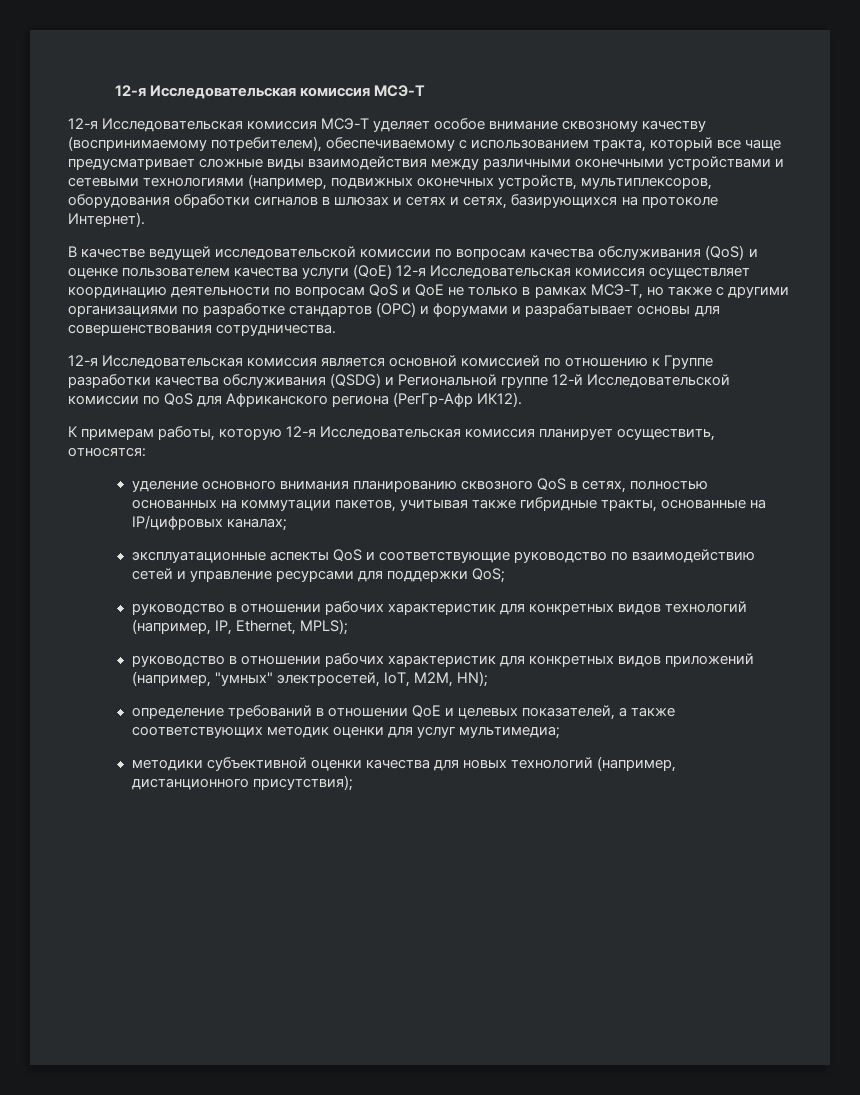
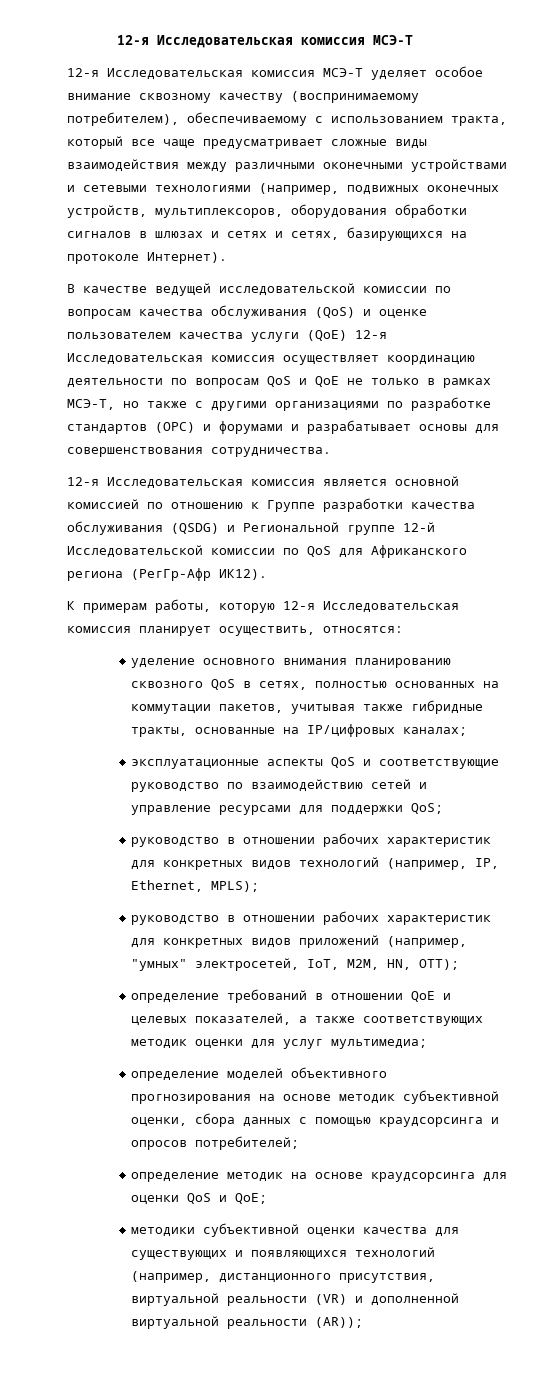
[456,671,488,687] HN); -> [387,959,460,970] HN, OTT);
(560, 732) none -> [131,1067,388,1081] [131,1090,500,1104] [131,1113,500,1127] [131,1136,300,1150] [131,1172,508,1182] [131,1193,268,1205] // определение моделей объективного прогнозирования на основе методик субъективной оценки, сбора данных с помощью краудсорсинга и опросов потребителей; // определение методик на основе краудсорсинга для оценки QoS и QoE;
[462,756,676,772] [131,775,353,791] новых технологий (например, дистанционного присутствия); -> [131,1247,436,1260] [131,1271,436,1283] [131,1293,460,1306] [131,1316,364,1329] существующих и появляющихся технологий (например, дистанционного присутствия, виртуальной реальности (VR) и дополненной виртуальной реальности (AR));

